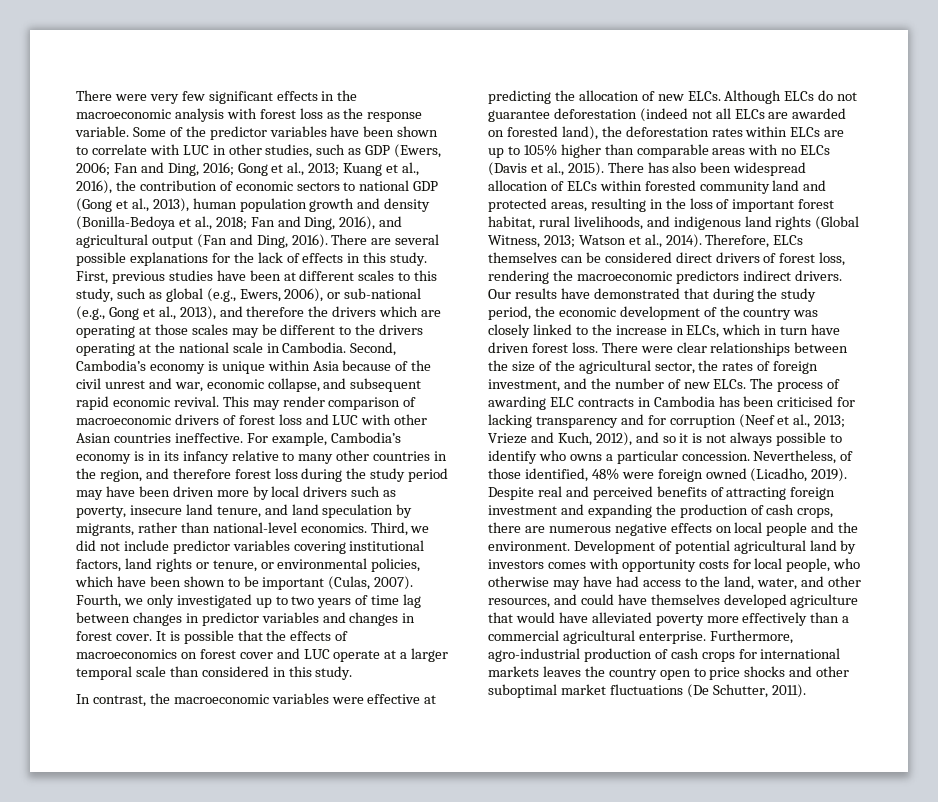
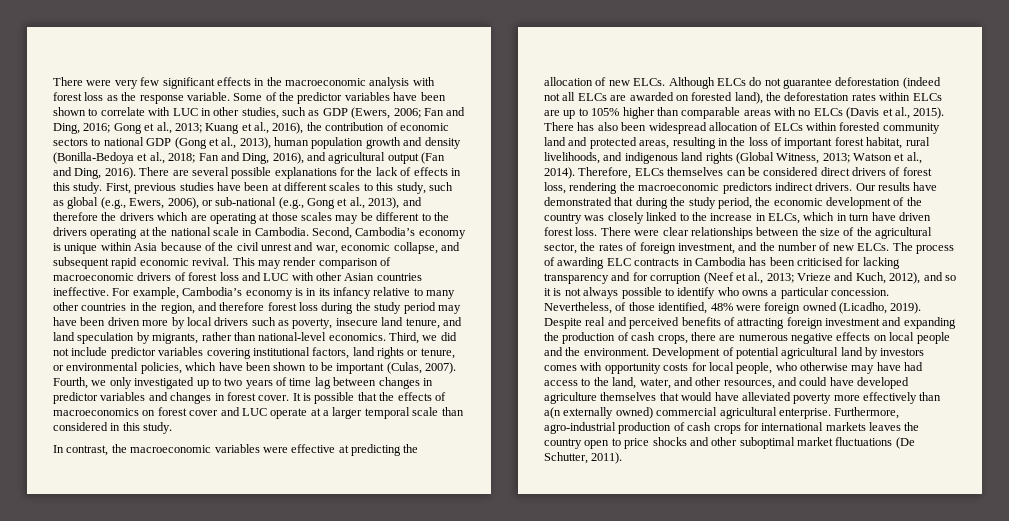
[650,594,720,605] themselves -> (854, 381) none
(859, 601) none -> [600,392,657,401] themselves
[842,616,850,623] a -> [544,407,653,419] a(n externally owned)

